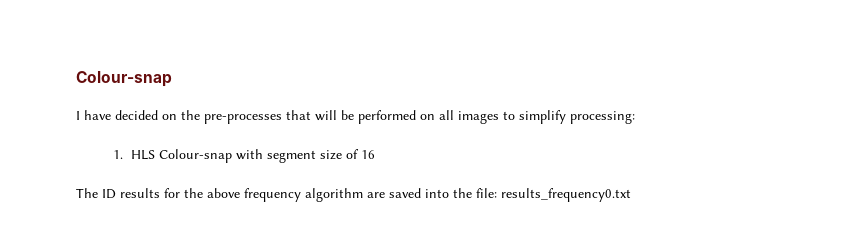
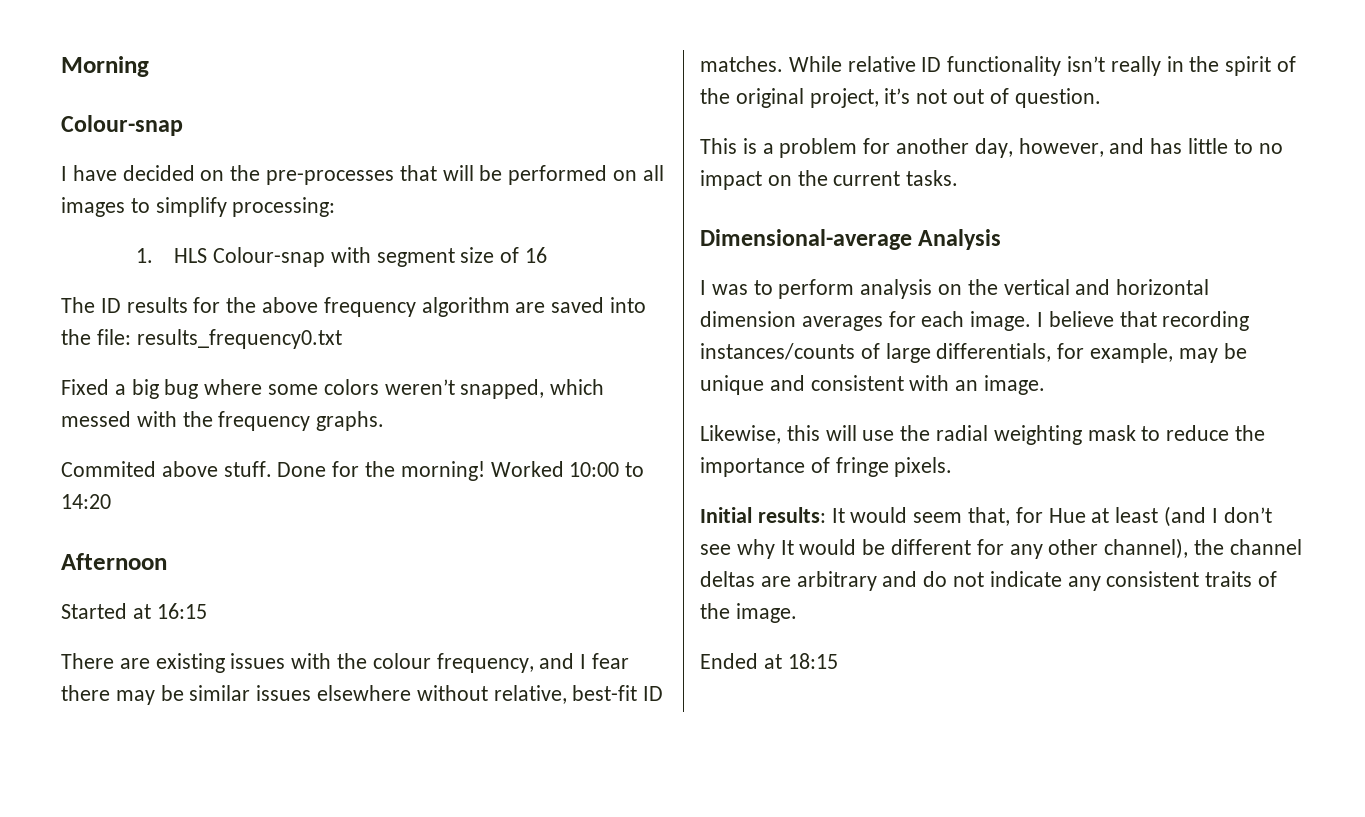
(76, 79) none -> [61,56,149,77] Morning //
(631, 195) none -> [61,379,605,399] [61,411,385,431] [61,461,645,481] [61,494,111,509] [61,553,167,570] [61,603,207,619] [61,653,630,673] [61,685,664,705] [700,56,1297,76] [700,88,1101,108] [700,138,1283,158] [700,170,959,190] [700,229,1002,250] [700,279,1210,299] [700,311,1250,331] [700,343,1247,363] [700,375,1046,395] [700,425,1266,445] [700,457,953,477] [700,506,1272,527] [700,538,1302,559] [700,571,1278,591] [700,603,797,623] [700,653,838,669] // Fixed a big bug where some colors weren’t snapped, which messed with the frequency graphs. // Commited above stuff. Done for the morning! Worked 10:00 to 14:20 // Afternoon // Started at 16:15 // There are existing issues with the colour frequency, and I fear there may be similar issues elsewhere without relative, best-fit ID matches. While relative ID functionality isn’t really in the spirit of the original project, it’s not out of question. // This is a problem for another day, however, and has little to no impact on the current tasks. // Dimensional-average Analysis // I was to perform analysis on the vertical and horizontal dimension averages for each image. I believe that recording instances/counts of large differentials, for example, may be unique and consistent with an image. // Likewise, this will use the radial weighting mask to reduce the importance of fringe pixels. // Initial results: It would seem that, for Hue at least (and I don’t see why It would be different for any other channel), the channel deltas are arbitrary and do not indicate any consistent traits of the image. // Ended at 18:15

